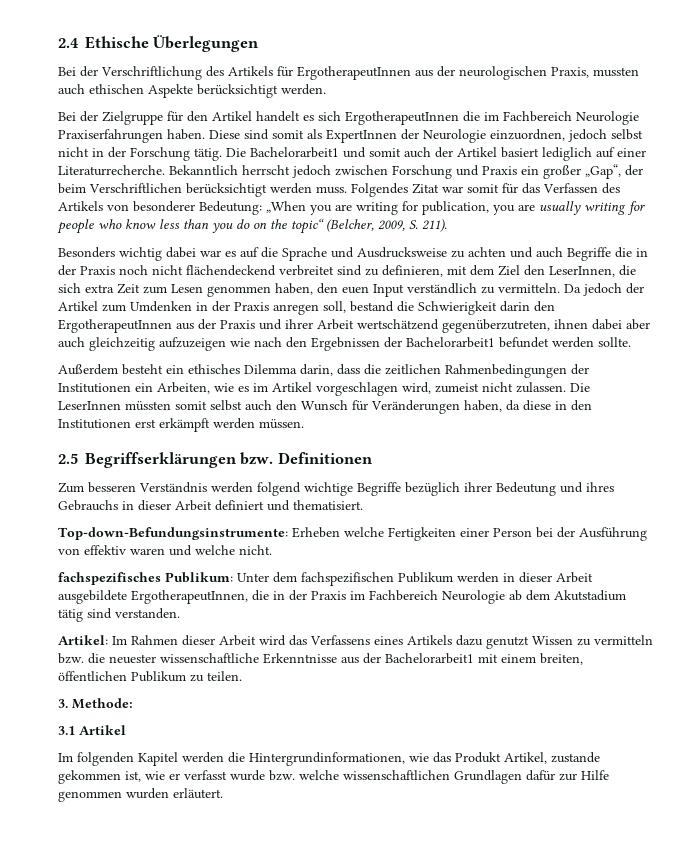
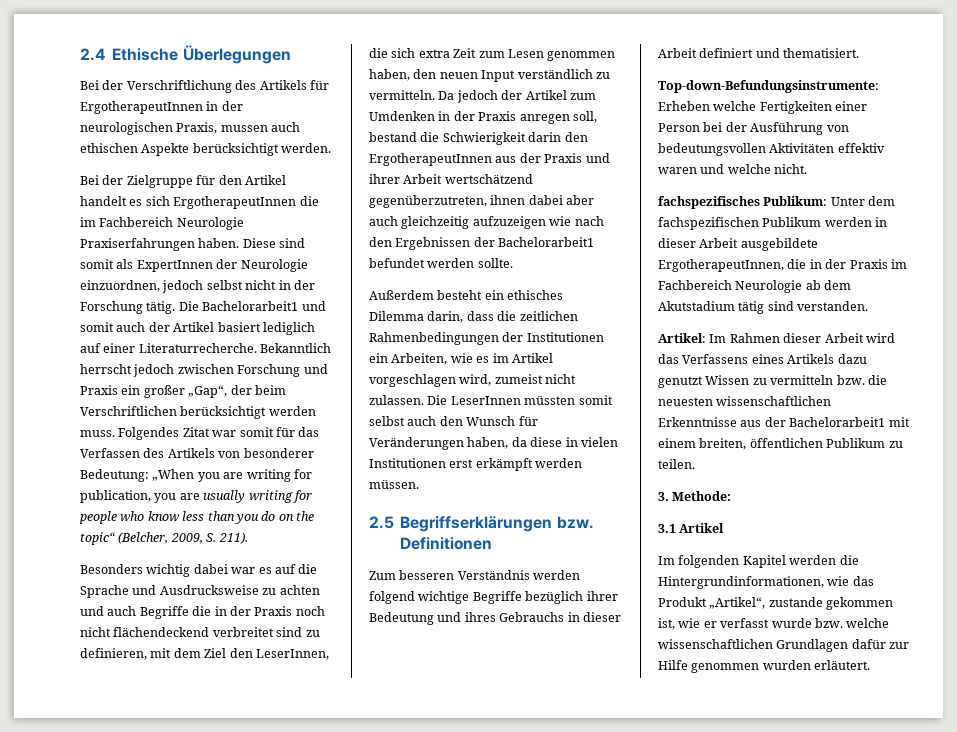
[415,70,433,77] aus -> [206,101,219,111] in
[593,67,639,77] mussten -> [220,125,268,132] mussen
[342,286,369,294] euen -> [439,72,478,79] neuen
[571,400,592,411] den -> [580,437,618,447] vielen
(80, 551) none -> [658,143,835,156] bedeutungsvollen Aktivitäten
[109,653,259,664] neuester wissenschaftliche -> [658,396,832,406] neuesten wissenschaftlichen
[504,752,547,764] Artikel, -> [709,597,766,609] „Artikel“,

